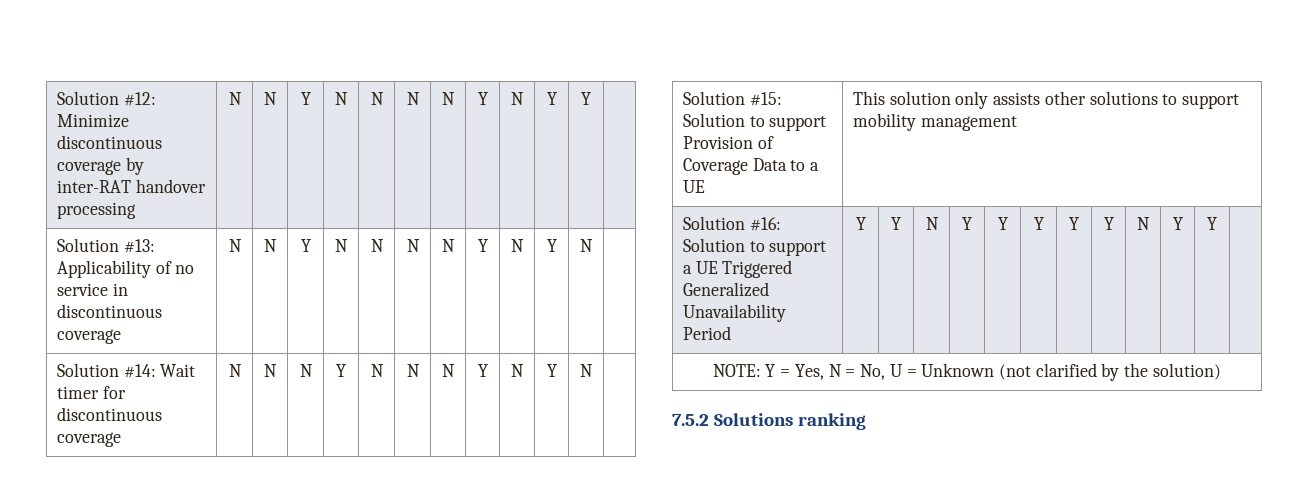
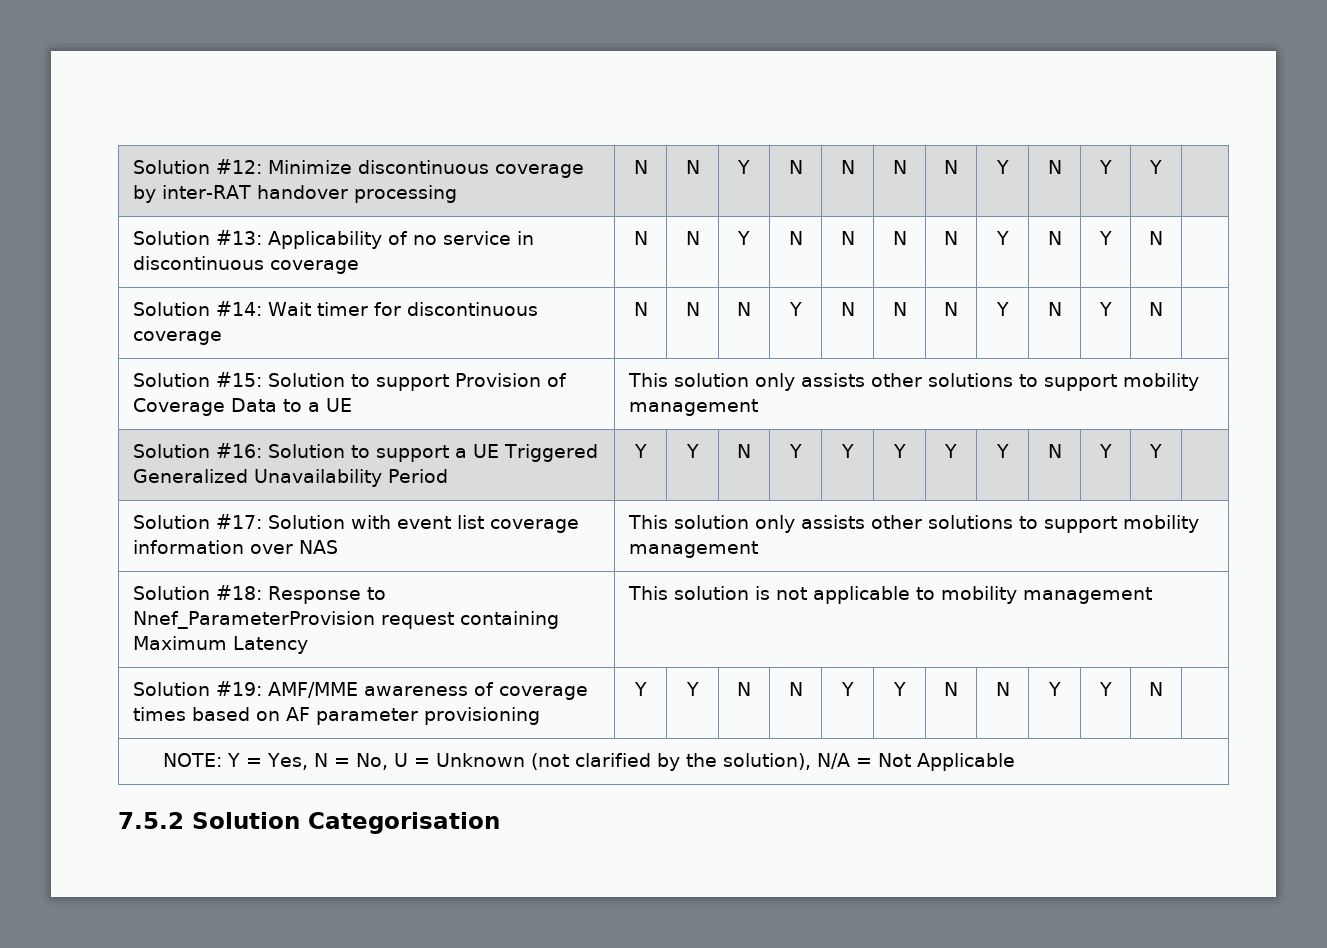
(1217, 223) none -> [133,514,580,533] [133,540,339,554] [628,515,1200,533] [629,541,759,558] [133,585,387,604] [133,611,560,629] [133,636,309,654] [628,586,1153,604] [133,681,589,700] [133,707,541,725] [633,682,647,696] [685,682,699,696] [737,682,751,696] [788,682,803,696] [840,682,854,696] [892,682,906,696] [944,682,958,696] [995,682,1010,696] [1047,682,1061,696] [1098,682,1112,696] [1149,682,1163,696] // Solution #17: Solution with event list coverage information over NAS | This solution only assists other solutions to support mobility management // Solution #18: Response to Nnef_ParameterProvision request containing Maximum Latency | This solution is not applicable to mobility management // Solution #19: AMF/MME awareness of coverage times based on AF parameter provisioning | Y | Y | N | N | Y | Y | N | N | Y | Y | N |
[1152,363,1221,380] solution) -> [722,753,1015,771] solution), N/A = Not Applicable
[714,413,867,430] Solutions ranking -> [192,812,500,834] Solution Categorisation

